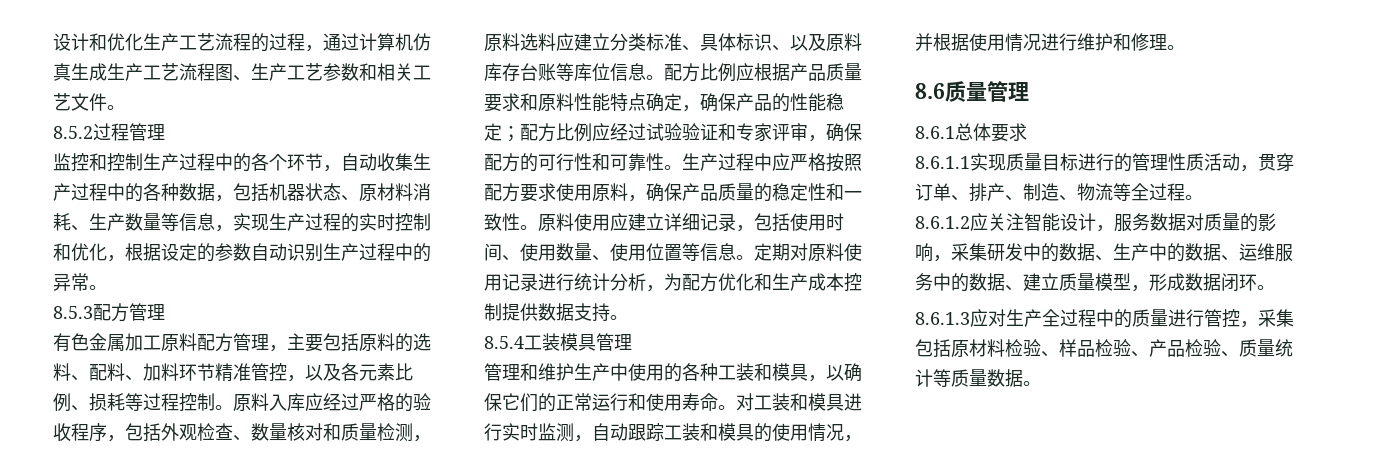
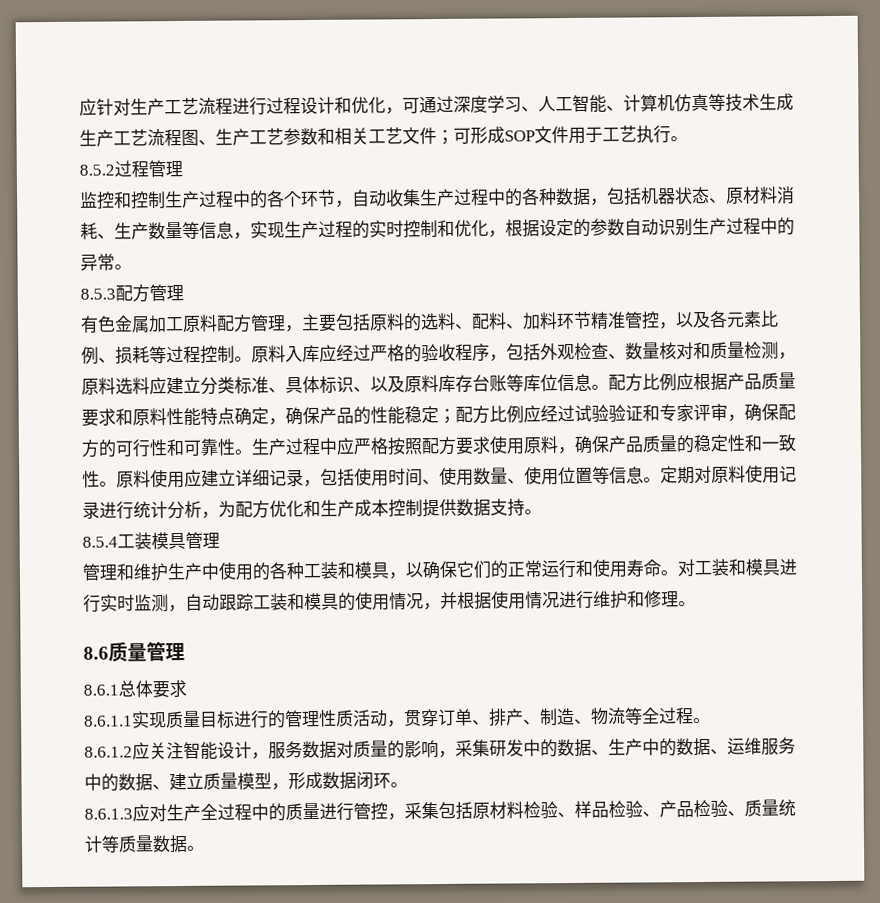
[53,33,359,52] 设计和优化生产工艺流程的过程，通过 -> [79,94,624,116] 应针对生产工艺流程进行过程设计和优化，可通过深度学习、人工智能、
(71, 72) none -> [708,93,760,112] 等技术
(107, 102) none -> [436,125,671,146] ；可形成SOP文件用于工艺执行

